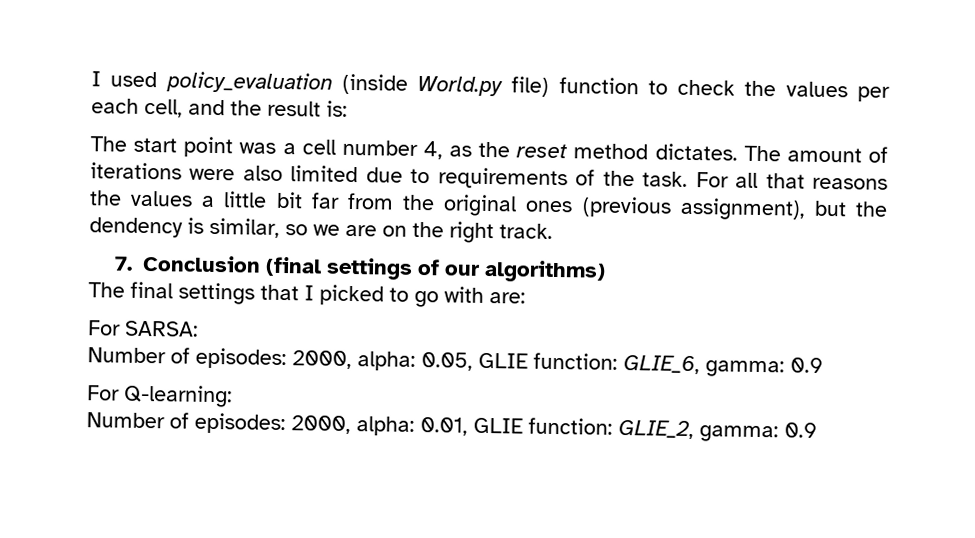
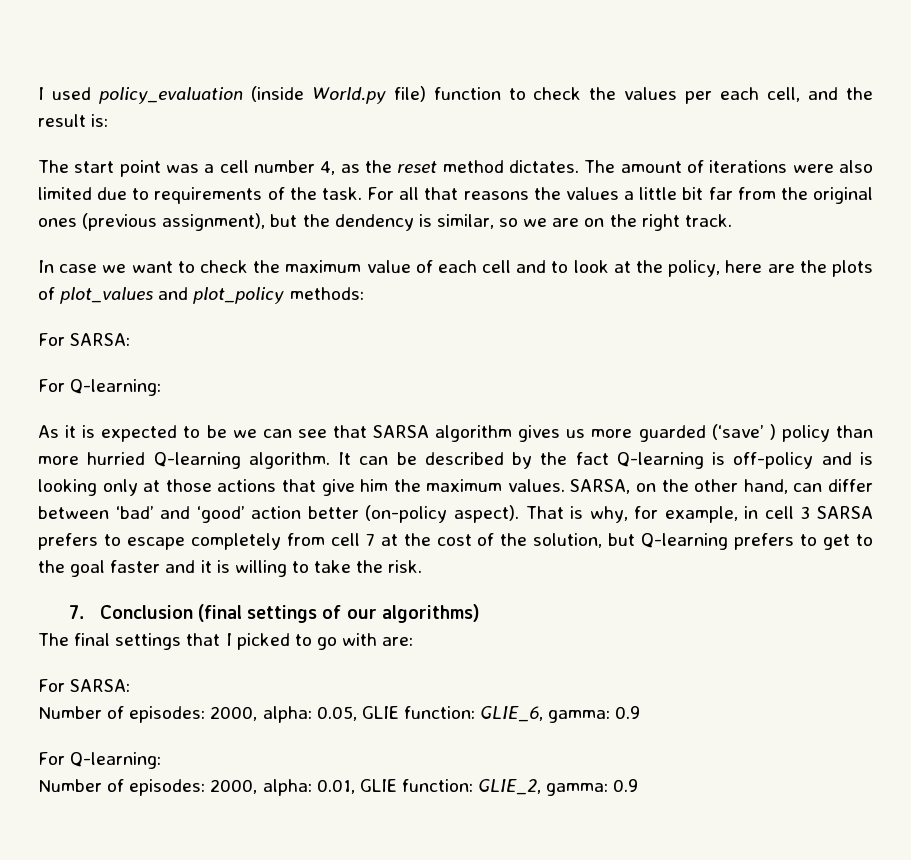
(553, 231) none -> [38,260,873,277] [38,287,364,304] [38,333,131,346] [38,379,162,396] [38,424,873,442] [38,452,873,469] [38,479,874,496] [38,505,873,523] [38,533,874,550] [38,560,423,577] // In case we want to check the maximum value of each cell and to look at the policy, here are the plots of plot_values and plot_policy methods: // For SARSA: // For Q-learning: // As it is expected to be we can see that SARSA algorithm gives us more guarded (‘save’ ) policy than more hurried Q-learning algorithm. It can be described by the fact Q-learning is off-policy and is looking only at those actions that give him the maximum values. SARSA, on the other hand, can differ between ‘bad’ and ‘good’ action better (on-policy aspect). That is why, for example, in cell 3 SARSA prefers to escape completely from cell 7 at the cost of the solution, but Q-learning prefers to get to the goal faster and it is willing to take the risk.

